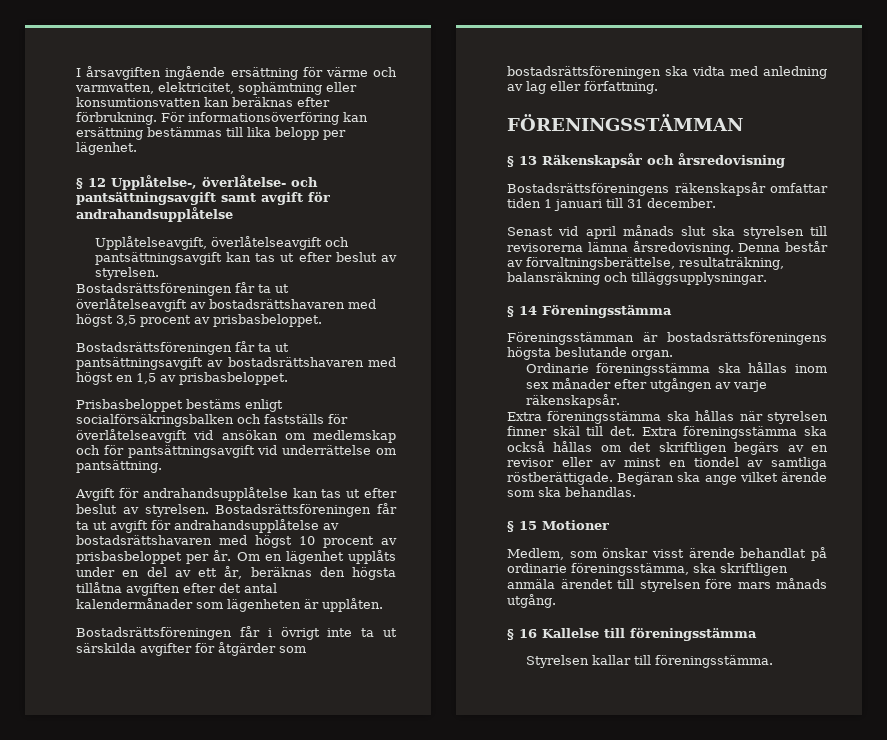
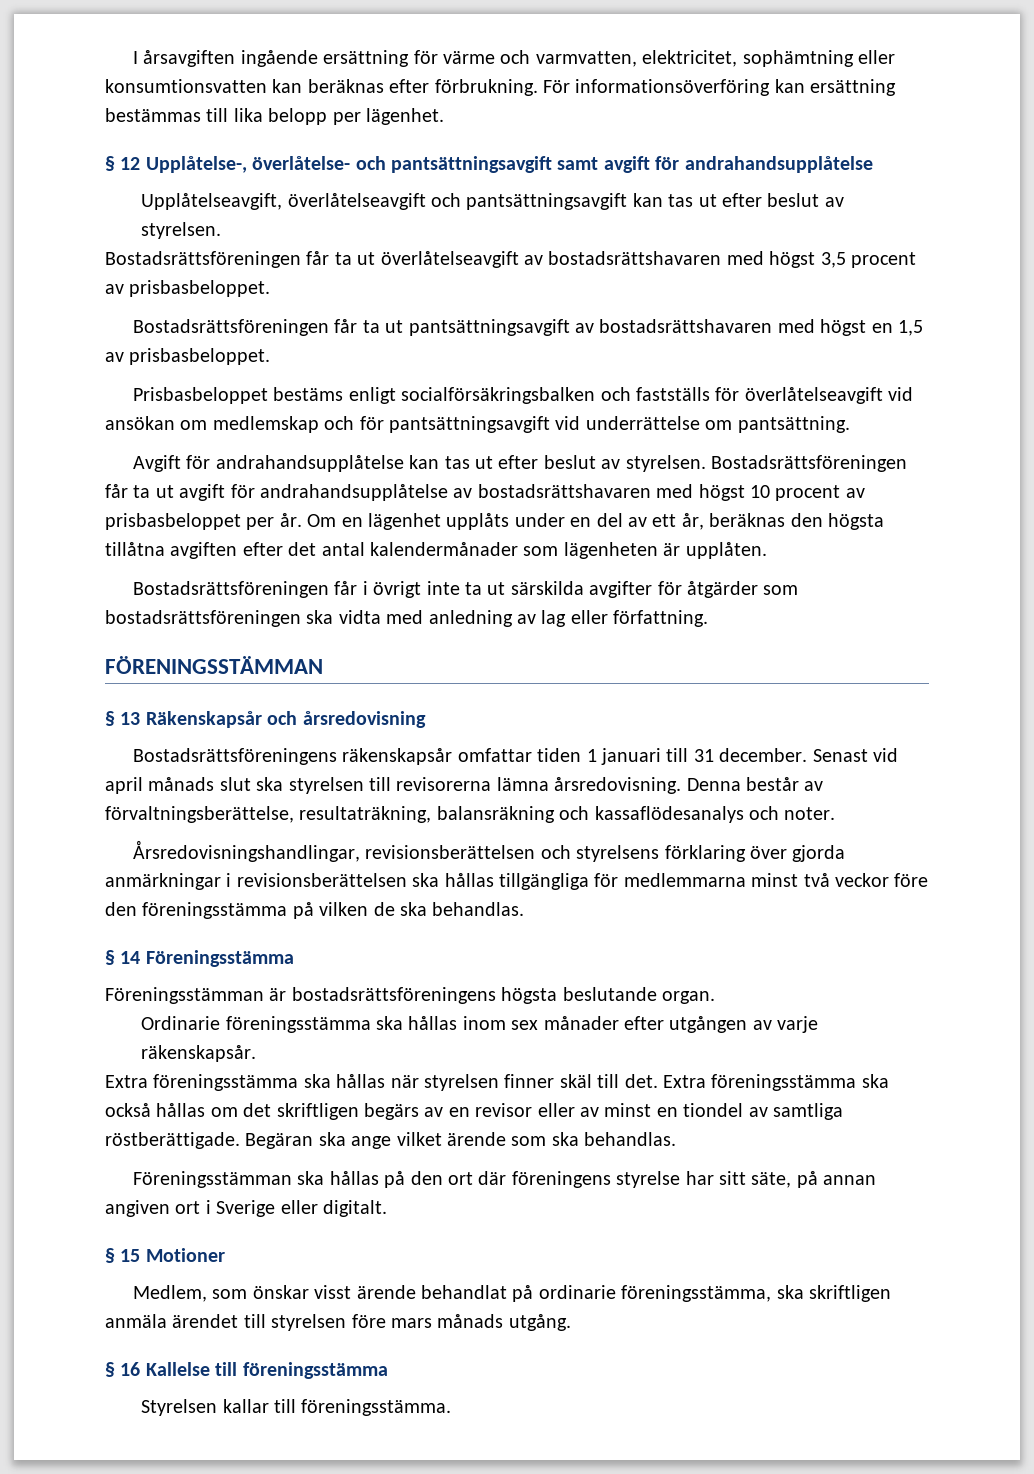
(716, 203) // -> (808, 755) none
[631,272,767,285] tilläggsupplysningar. -> [594,806,836,823] [132,840,846,862] [105,873,929,890] [105,902,525,919] kassaflödesanalys och noter. // Årsredovisningshandlingar, revisionsberättelsen och styrelsens förklaring över gjorda anmärkningar i revisionsberättelsen ska hållas tillgängliga för medlemmarna minst två veckor före den föreningsstämma på vilken de ska behandlas.
(636, 492) none -> [132,1171,877,1188] [105,1200,387,1217] // Föreningsstämman ska hållas på den ort där föreningens styrelse har sitt säte, på annan angiven ort i Sverige eller digitalt.

